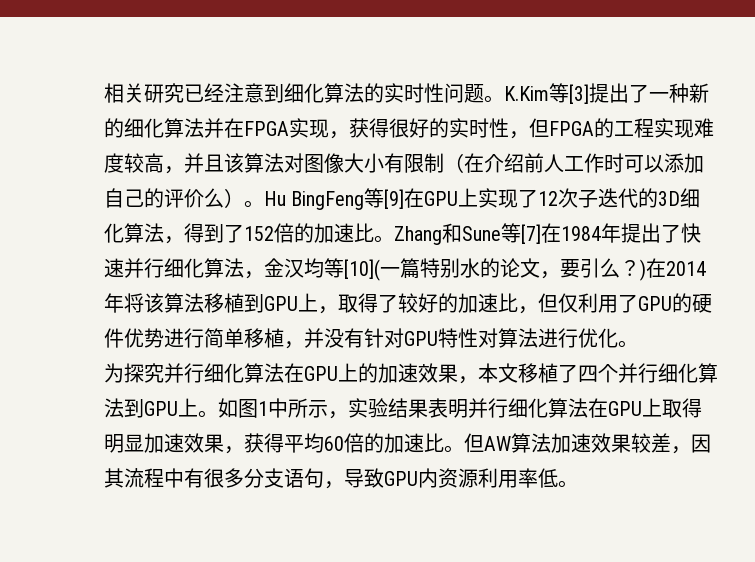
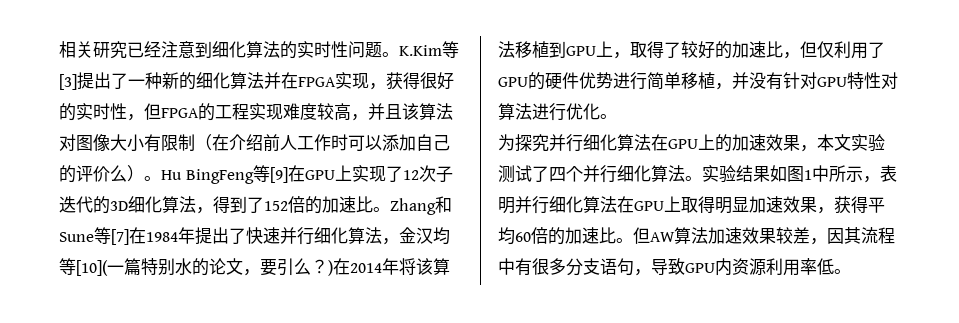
[518,363,558,383] 移植 -> [851,134,885,152] [498,165,532,183] 实验测试
[124,398,218,418] 到GPU上。 -> [685,165,770,183] 。实验结果
[348,398,428,418] 实验结果 -> (880, 179) none

